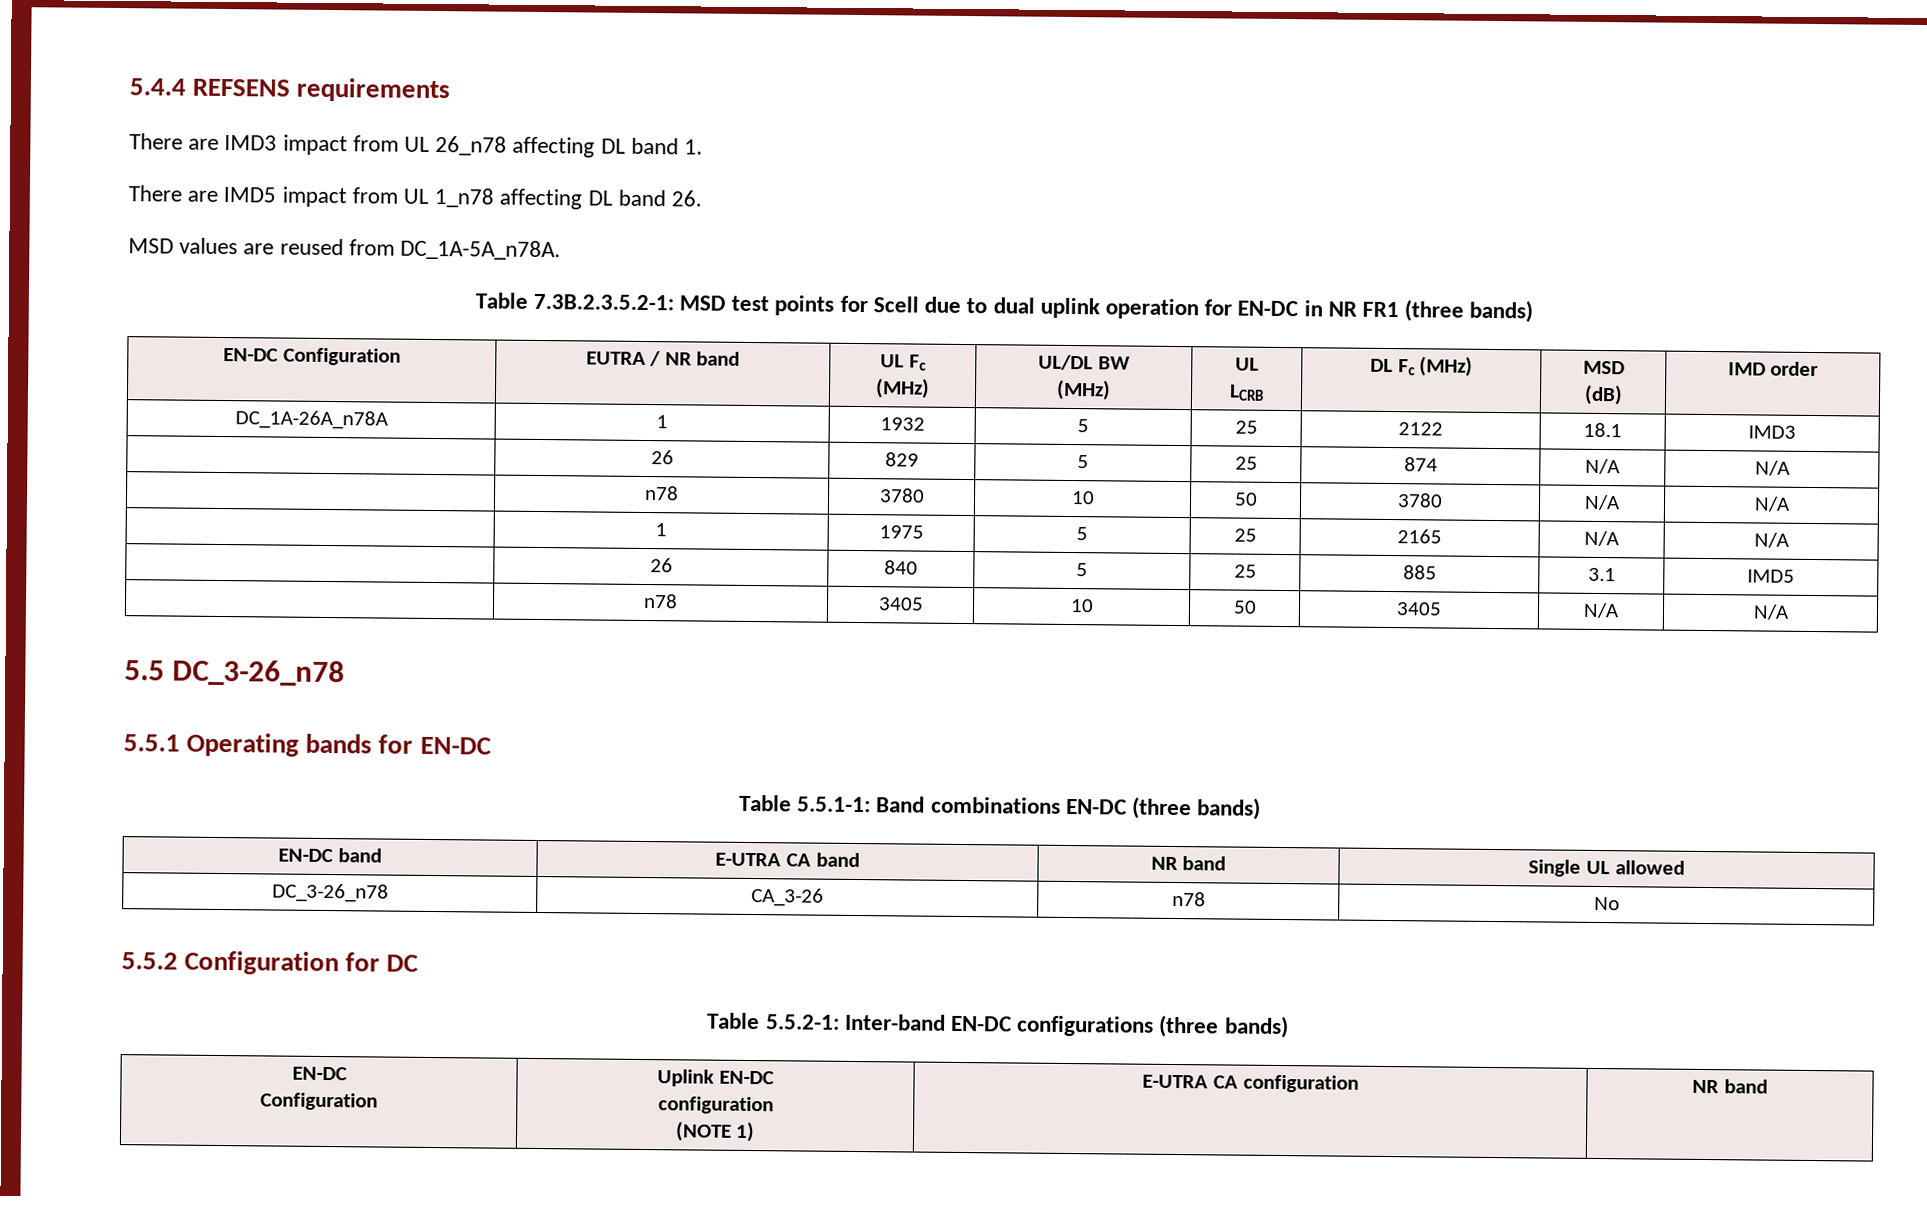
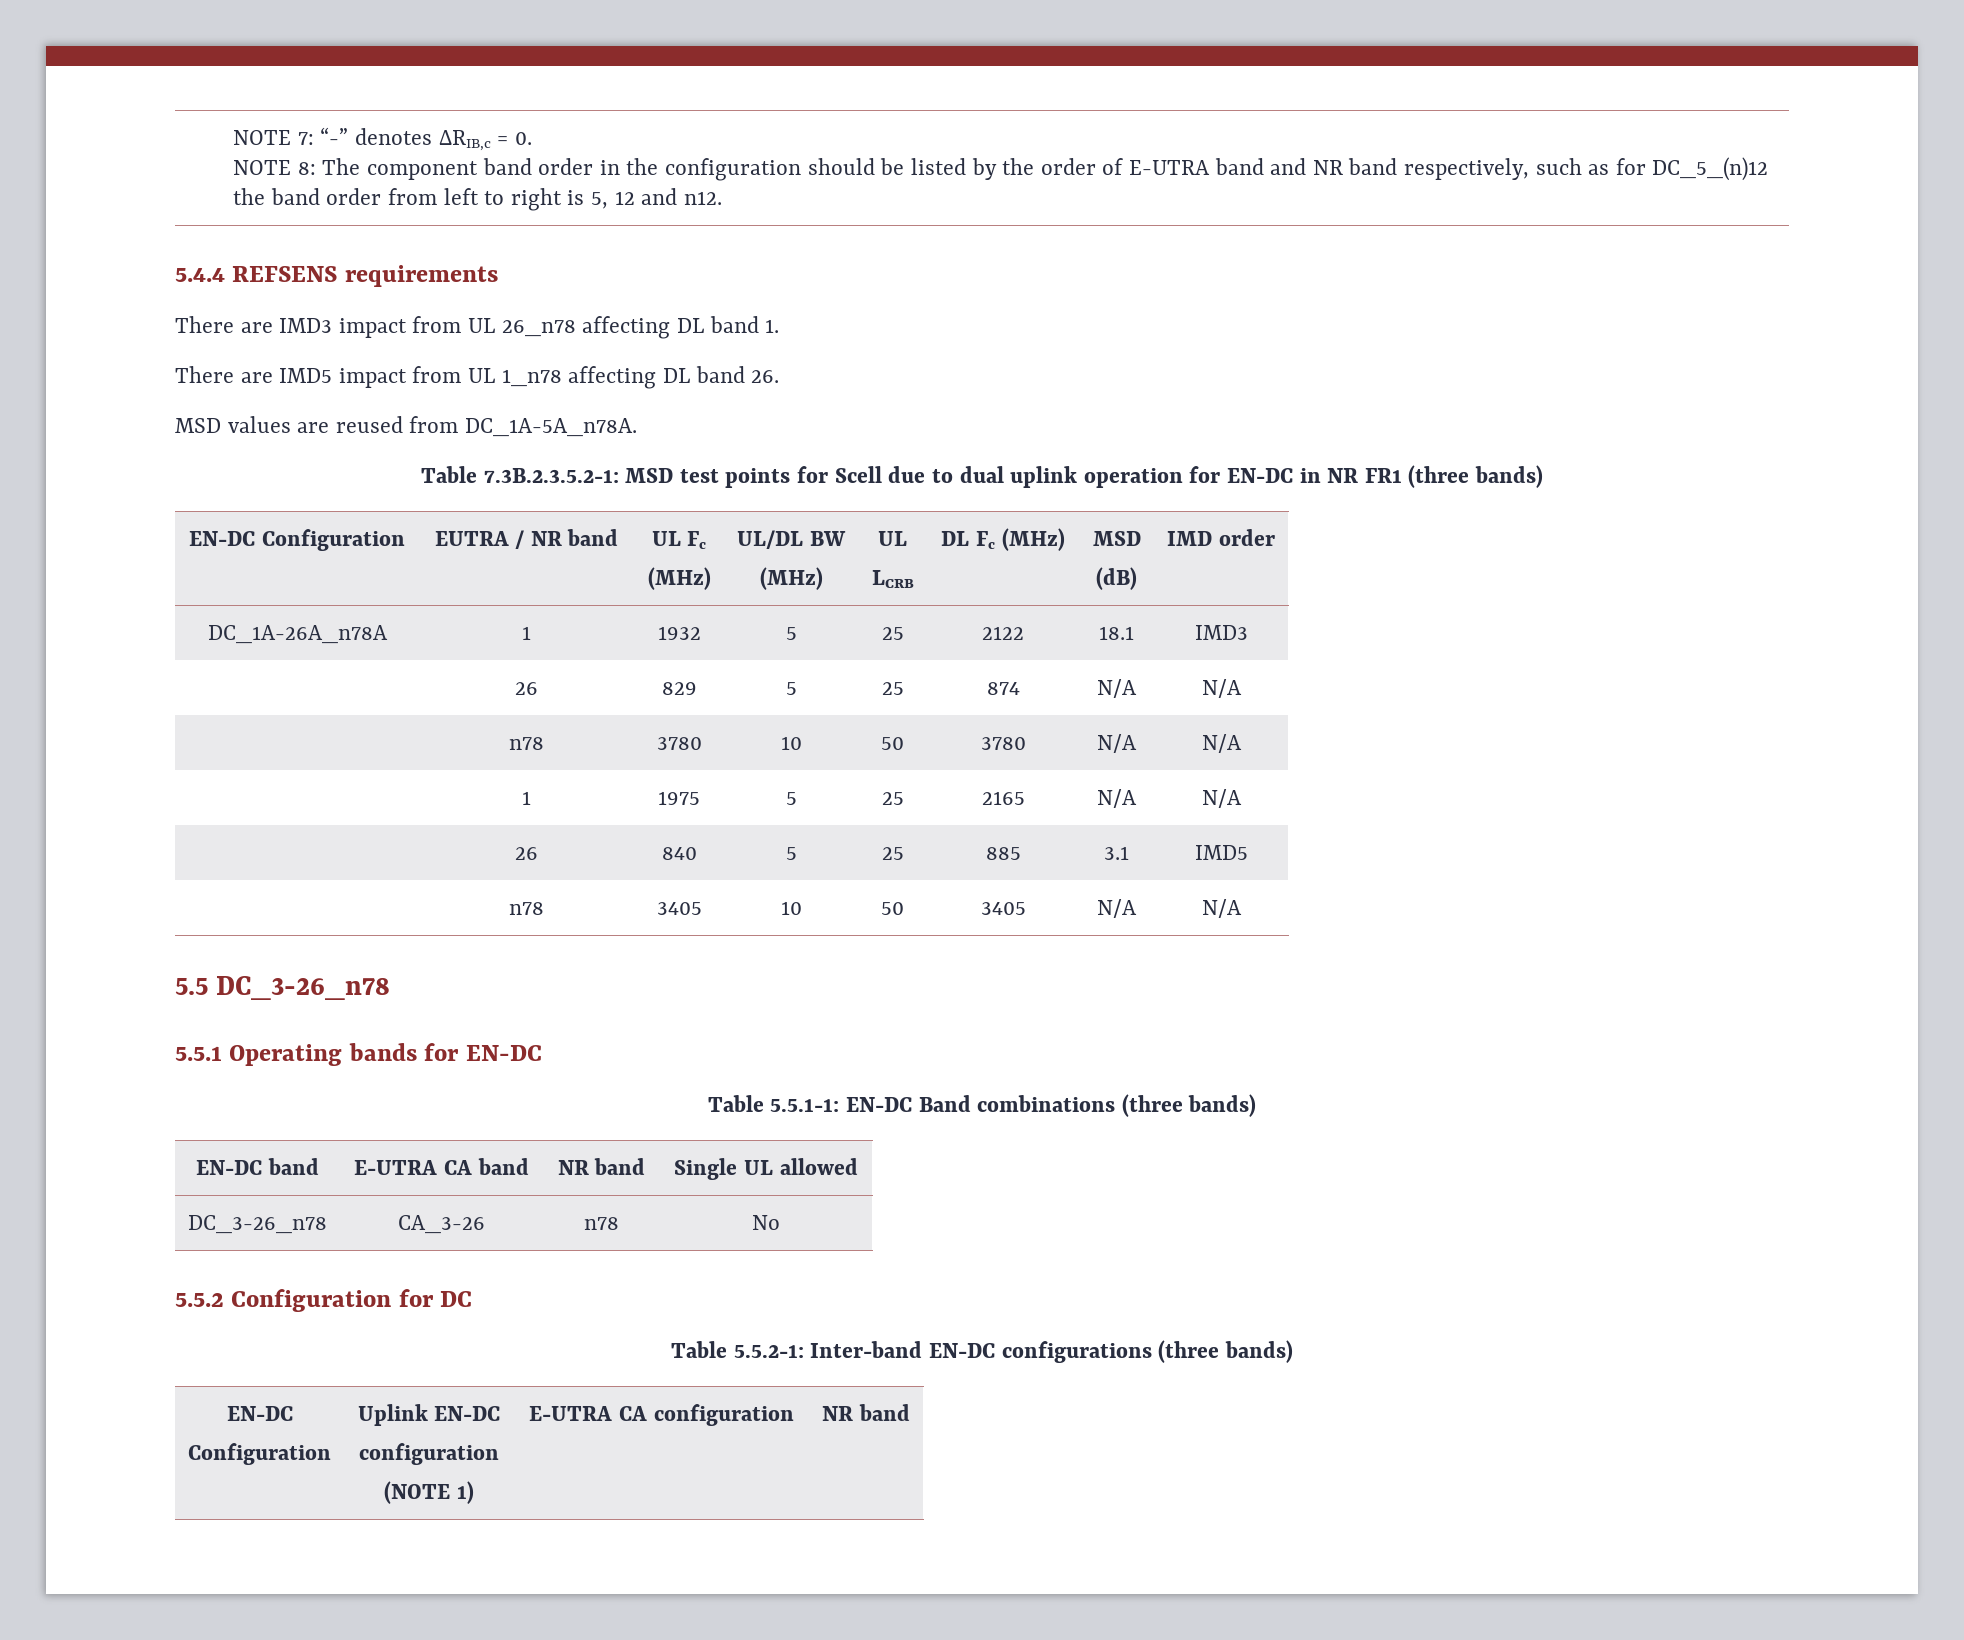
(129, 87) none -> [233,127,532,151] [233,157,1769,181] [233,188,722,211] NOTE 7: “-” denotes ΔRIB,c = 0. // NOTE 8: The component band order in the configuration should be listed by the order of E-UTRA band and NR band respectively, such as for DC_5_(n)12 the band order from left to right is 5, 12 and n12. //
(872, 804) none -> [845,1097,912,1112] EN-DC
[1065,798,1127,815] EN-DC -> (1116, 1103) none

